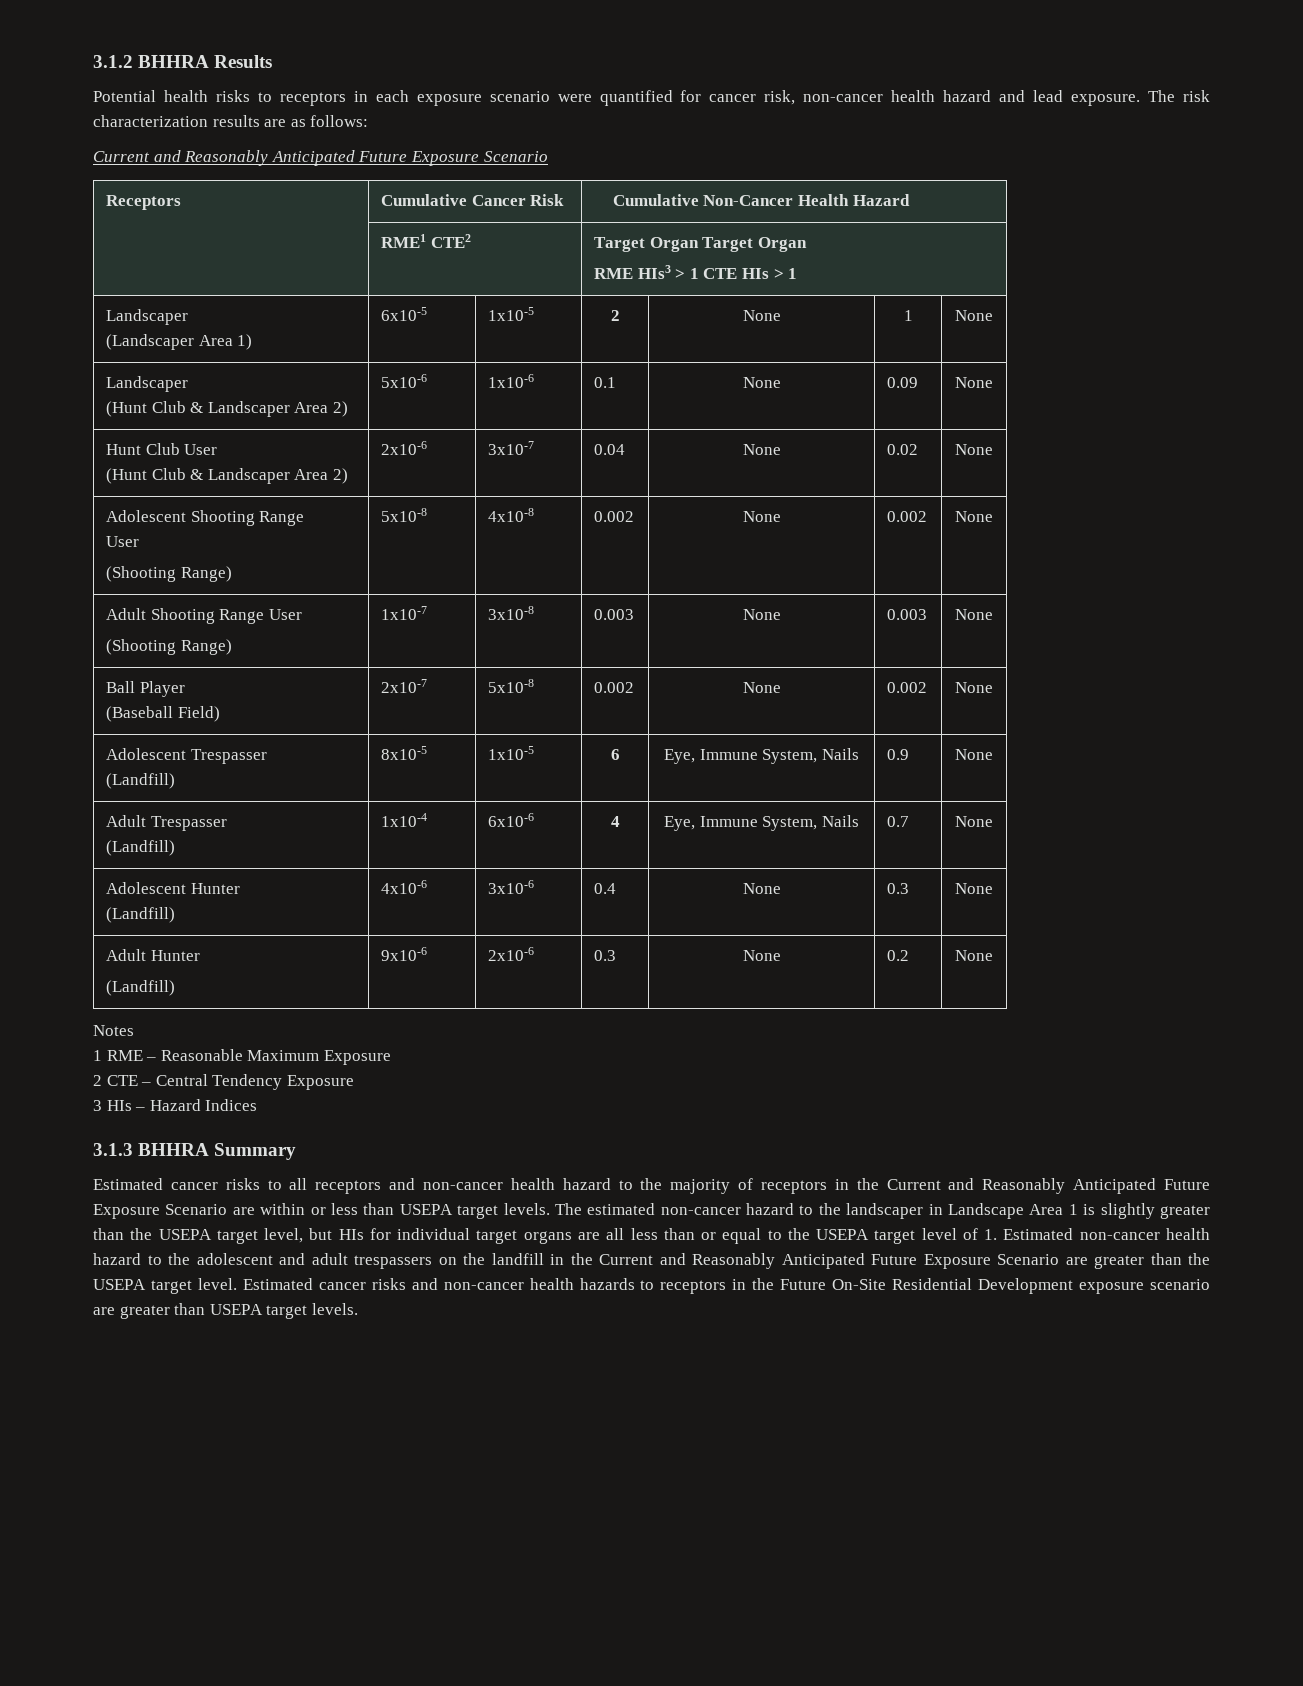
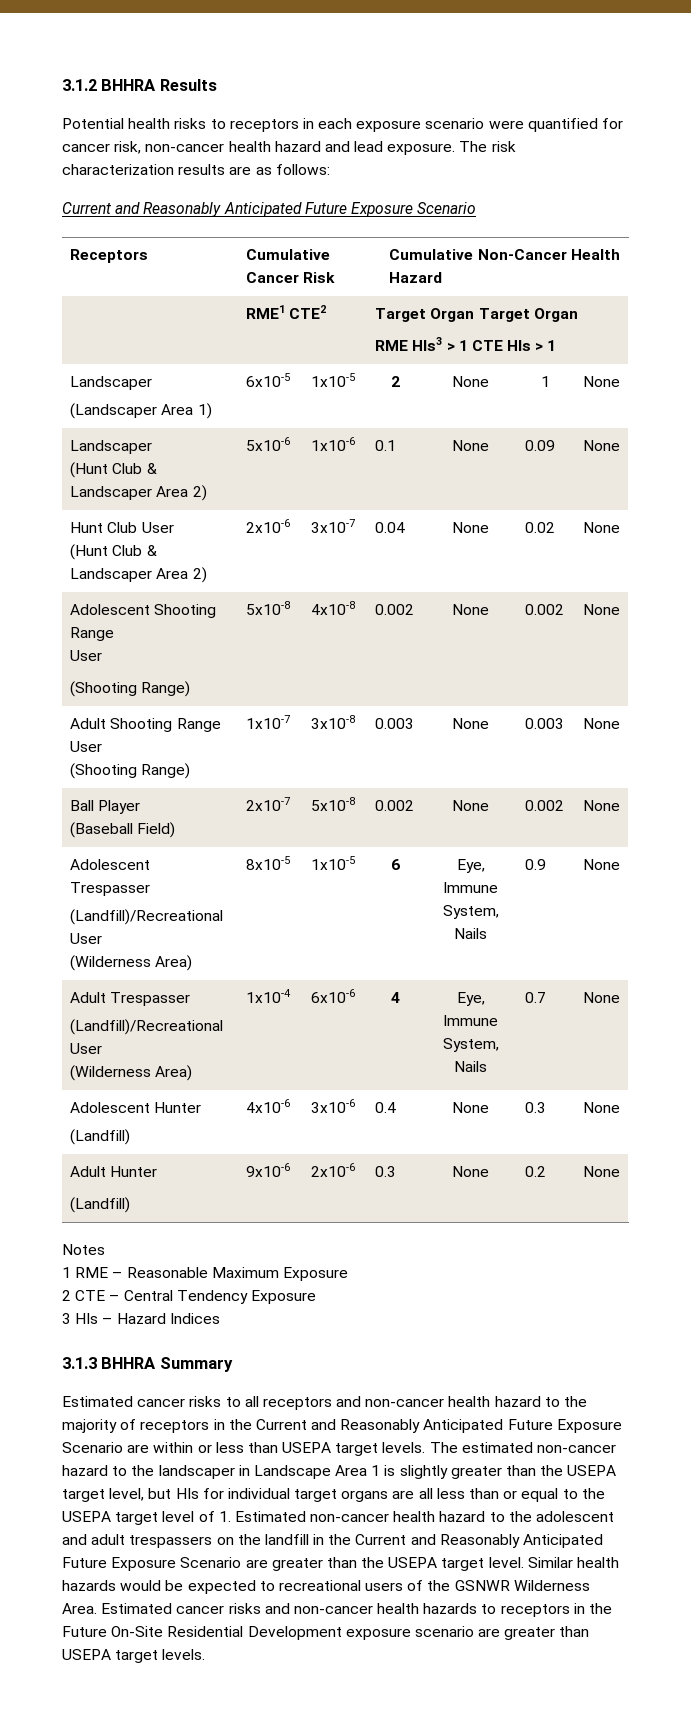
[106,773,176,789] (Landfill) -> [70,909,224,925] [70,933,103,944] [70,955,193,971] (Landfill)/Recreational User // (Wilderness Area)
[106,840,176,856] (Landfill) -> [70,1019,224,1035] [70,1043,103,1054] [70,1065,193,1081] (Landfill)/Recreational User // (Wilderness Area)
(237, 1284) none -> [527,1557,620,1568] [62,1580,590,1594] [62,1603,97,1614] Similar health hazards would be expected to recreational users of the GSNWR Wilderness Area.

